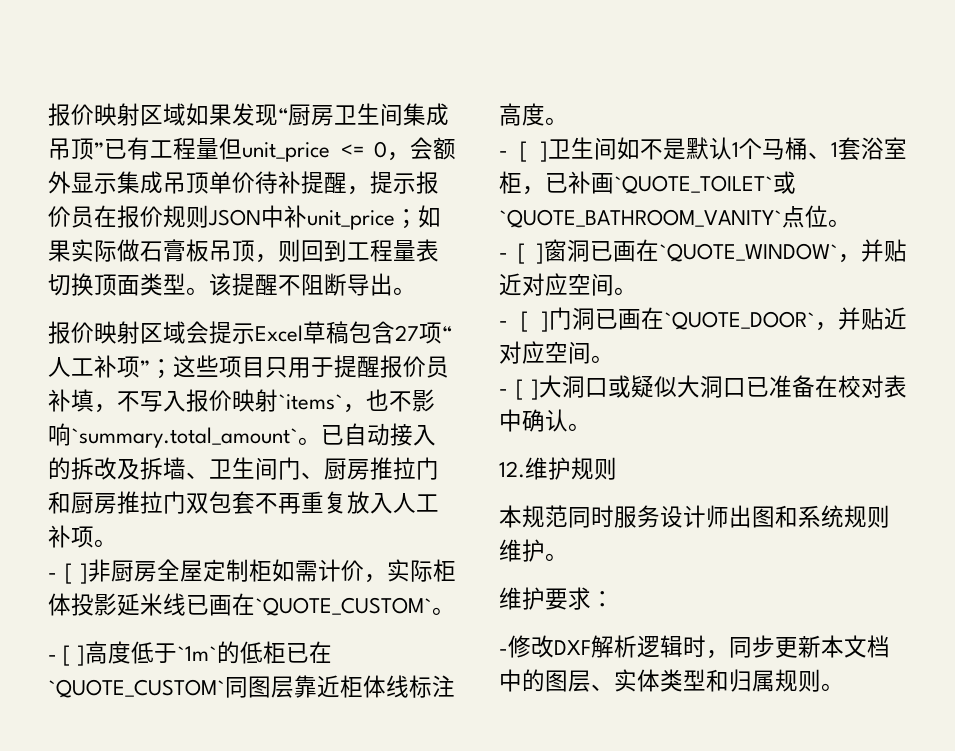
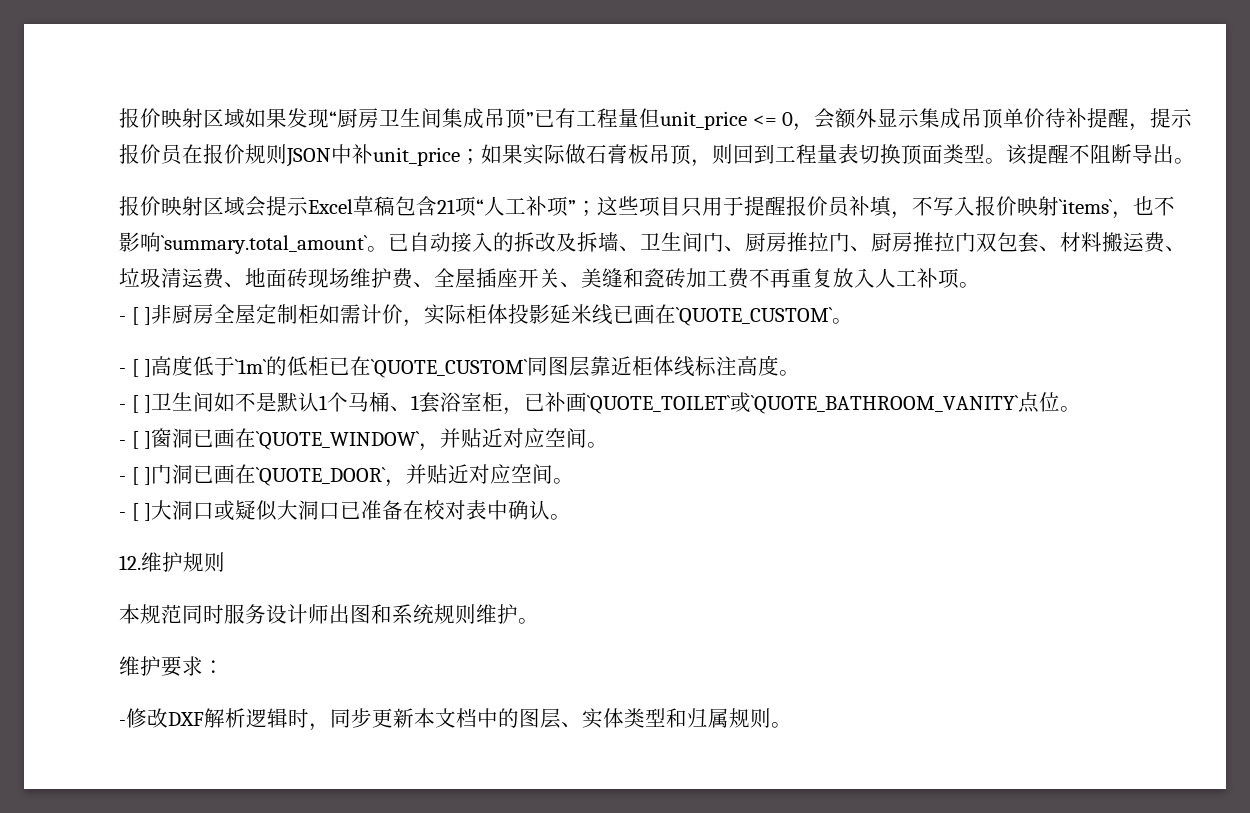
[395,325,419,341] 27 -> [437,199,455,214] 21
[48,491,71,514] 和 -> [850,246,871,252] 、
(255, 502) none -> [1039,232,1186,253] [119,268,749,289] 、材料搬运费、垃圾清运费、地面砖现场维护费、全屋插座开关、美缝和瓷砖加工费

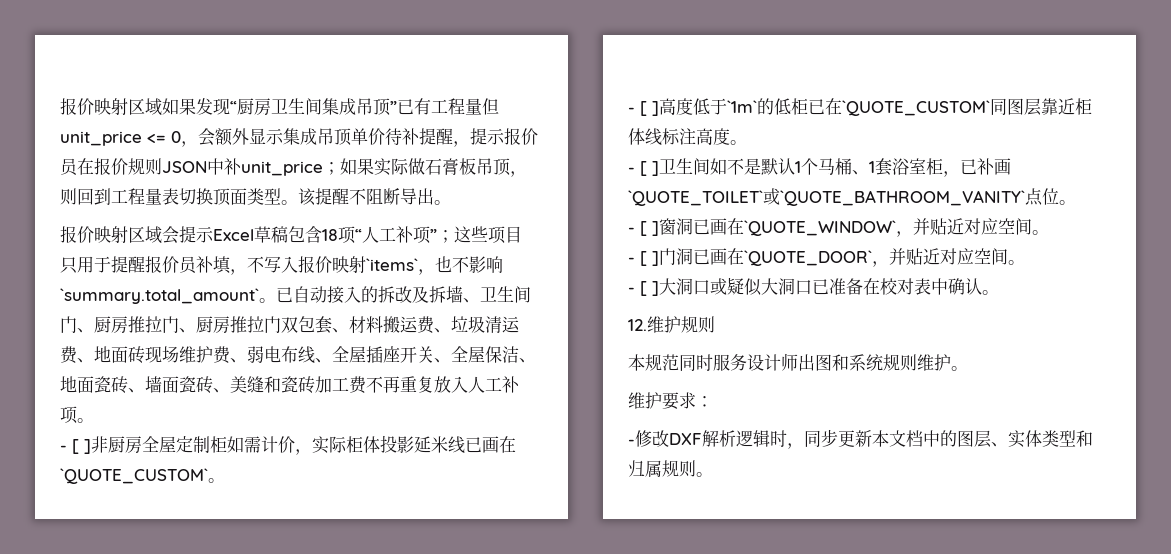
[437,199,455,214] 21 -> [322,229,338,241] 18
(434, 285) none -> [247,346,332,364] 弱电布线、
(581, 285) none -> [451,346,536,363] [60,376,230,394] 全屋保洁、地面瓷砖、墙面瓷砖、

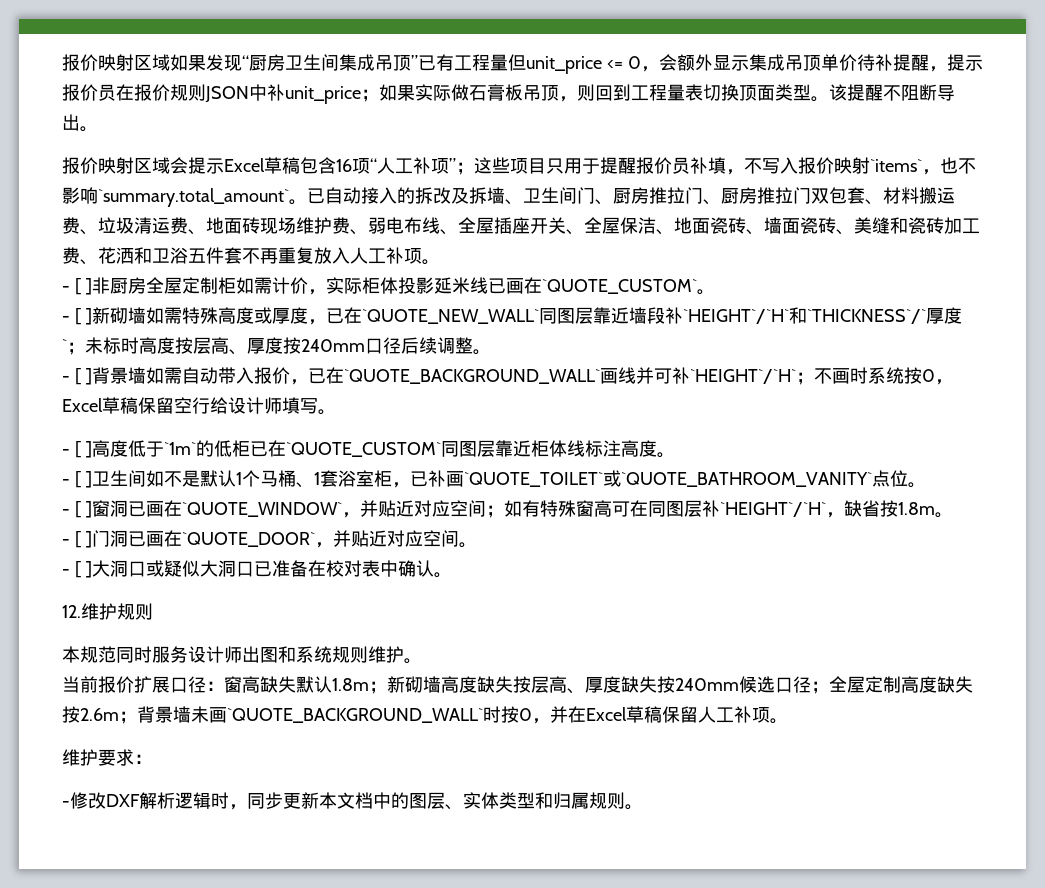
[322,229,338,241] 18 -> [336,159,352,172] 16
(367, 385) none -> [80,247,242,265] 、花洒和卫浴五件套
(225, 480) none -> [62,307,962,325] [62,337,491,355] [62,367,953,385] [62,397,336,415] // - [ ]新砌墙如需特殊高度或厚度，已在`QUOTE_NEW_WALL`同图层靠近墙段补`HEIGHT`/`H`和`THICKNESS`/`厚度`；未标时高度按层高、厚度按240mm口径后续调整。 // - [ ]背景墙如需自动带入报价，已在`QUOTE_BACKGROUND_WALL`画线并可补`HEIGHT`/`H`；不画时系统按0，Excel草稿保留空行给设计师填写。
(1032, 226) none -> [485,500,935,518] ；如有特殊窗高可在同图层补`HEIGHT`/`H`，缺省按1.8m
(968, 368) none -> [62,676,973,694] [62,706,788,724] // 当前报价扩展口径：窗高缺失默认1.8m；新砌墙高度缺失按层高、厚度缺失按240mm候选口径；全屋定制高度缺失按2.6m；背景墙未画`QUOTE_BACKGROUND_WALL`时按0，并在Excel草稿保留人工补项。

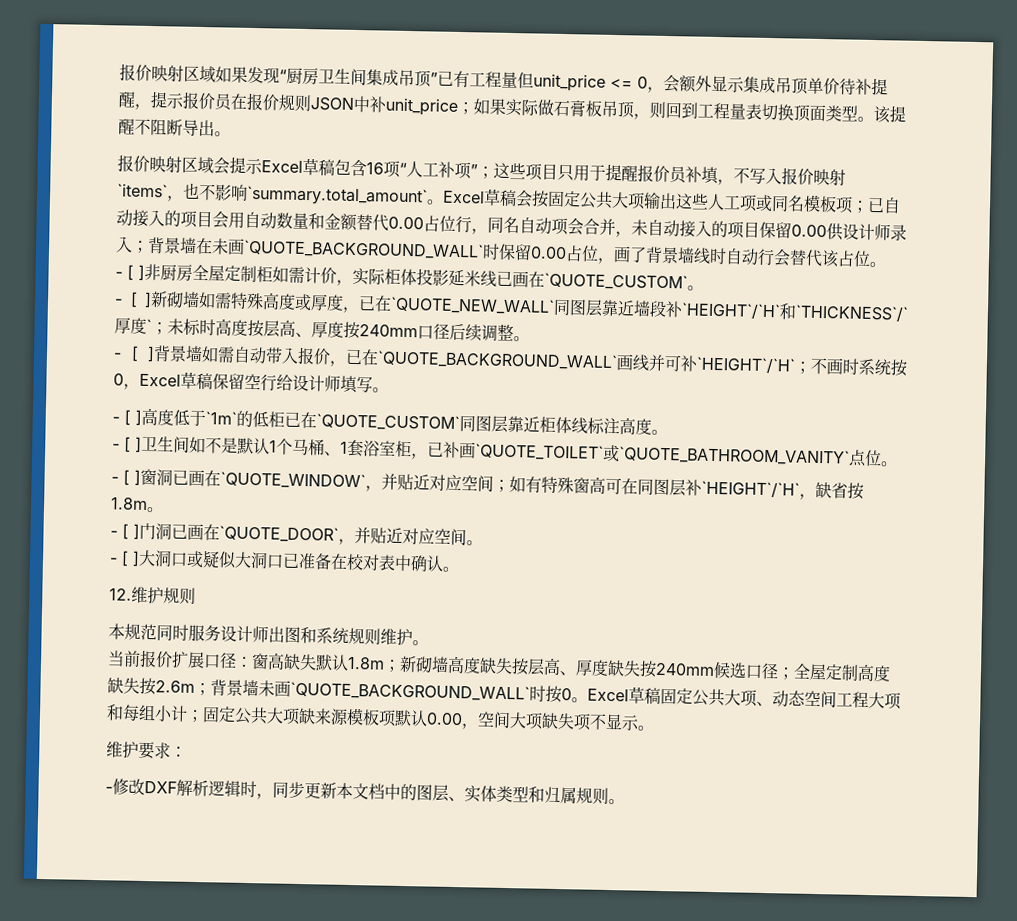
[307,187,955,205] [62,217,980,235] [62,247,422,265] 已自动接入的拆改及拆墙、卫生间门、厨房推拉门、厨房推拉门双包套、材料搬运费、垃圾清运费、地面砖现场维护费、弱电布线、全屋插座开关、全屋保洁、地面瓷砖、墙面瓷砖、美缝和瓷砖加工费、花洒和卫浴五件套不再重复放入人工补项 -> [442,188,901,214] [116,209,907,241] [115,236,871,268] Excel草稿会按固定公共大项输出这些人工项或同名模板项；已自动接入的项目会用自动数量和金额替代0.00占位行，同名自动项会合并，未自动接入的项目保留0.00供设计师录入；背景墙在未画`QUOTE_BACKGROUND_WALL`时保留0.00占位，画了背景墙线时自动行会替代该占位
[532,706,770,724] ，并在Excel草稿保留人工补项 -> [571,686,902,710] [106,704,640,731] 。Excel草稿固定公共大项、动态空间工程大项和每组小计；固定公共大项缺来源模板项默认0.00，空间大项缺失项不显示

